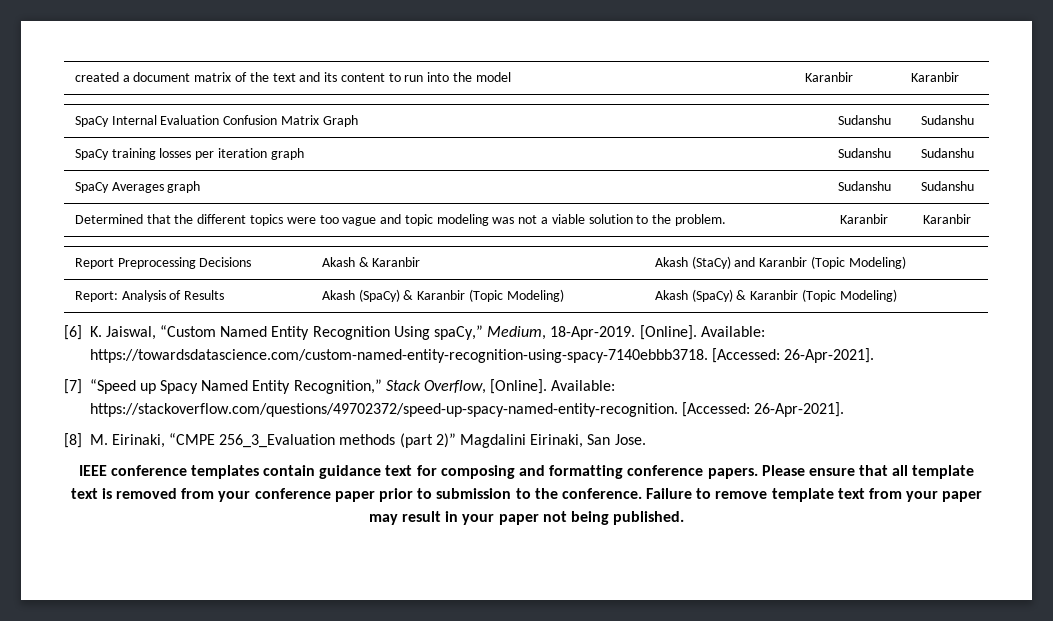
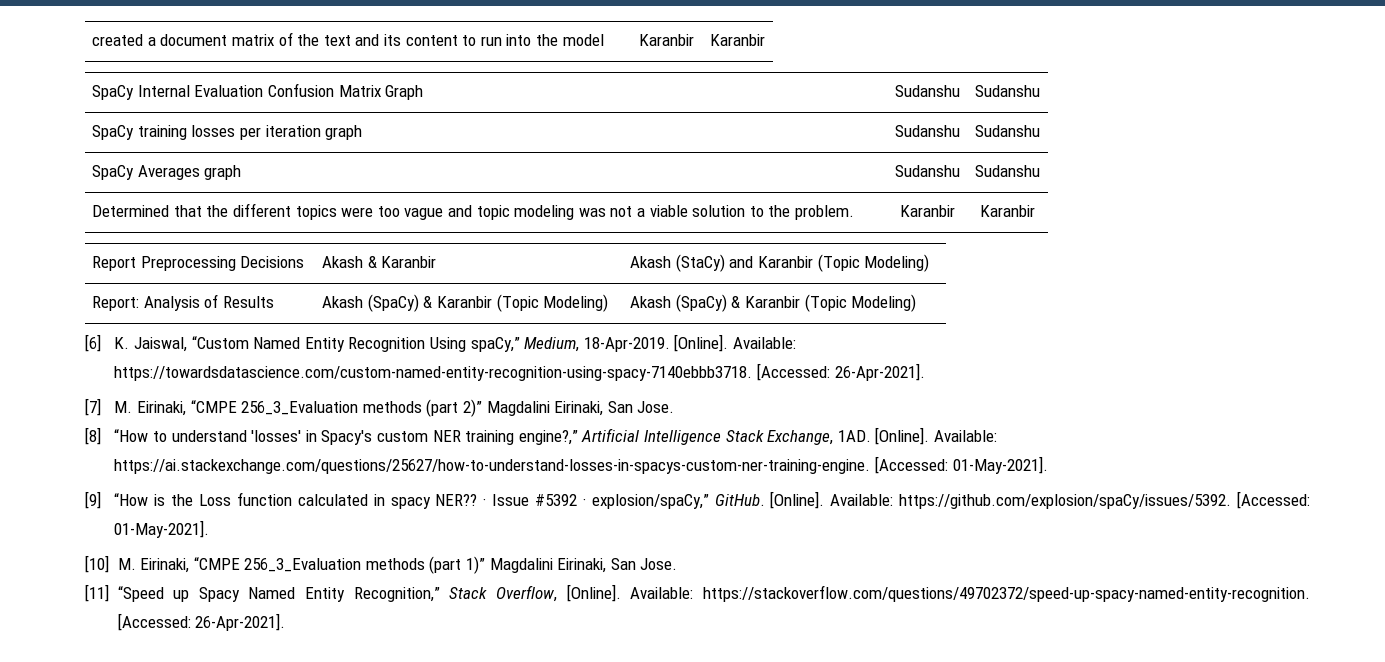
(82, 386) none -> [114,399,675,417] [85,427,997,445] [114,456,1048,474] [85,491,1310,509] [114,520,210,538] [85,555,678,574] [85,584,109,602] M. Eirinaki, “CMPE 256_3_Evaluation methods (part 2)” Magdalini Eirinaki, San Jose. // [8] “How to understand 'losses' in Spacy's custom NER training engine?,” Artificial Intelligence Stack Exchange, 1AD. [Online]. Available: https://ai.stackexchange.com/questions/25627/how-to-understand-losses-in-spacys-custom-ner-training-engine. [Accessed: 01-May-2021]. // [9] “How is the Loss function calculated in spacy NER?? · Issue #5392 · explosion/spaCy,” GitHub. [Online]. Available: https://github.com/explosion/spaCy/issues/5392. [Accessed: 01-May-2021]. // [10] M. Eirinaki, “CMPE 256_3_Evaluation methods (part 1)” Magdalini Eirinaki, San Jose. // [11]
[64,433,646,448] [78,465,975,479] [70,488,983,502] [368,511,685,525] // [8] M. Eirinaki, “CMPE 256_3_Evaluation methods (part 2)” Magdalini Eirinaki, San Jose. // IEEE conference templates contain guidance text for composing and formatting conference papers. Please ensure that all template text is removed from your conference paper prior to submission to the conference. Failure to remove template text from your paper may result in your paper not being published. -> (286, 622) none

